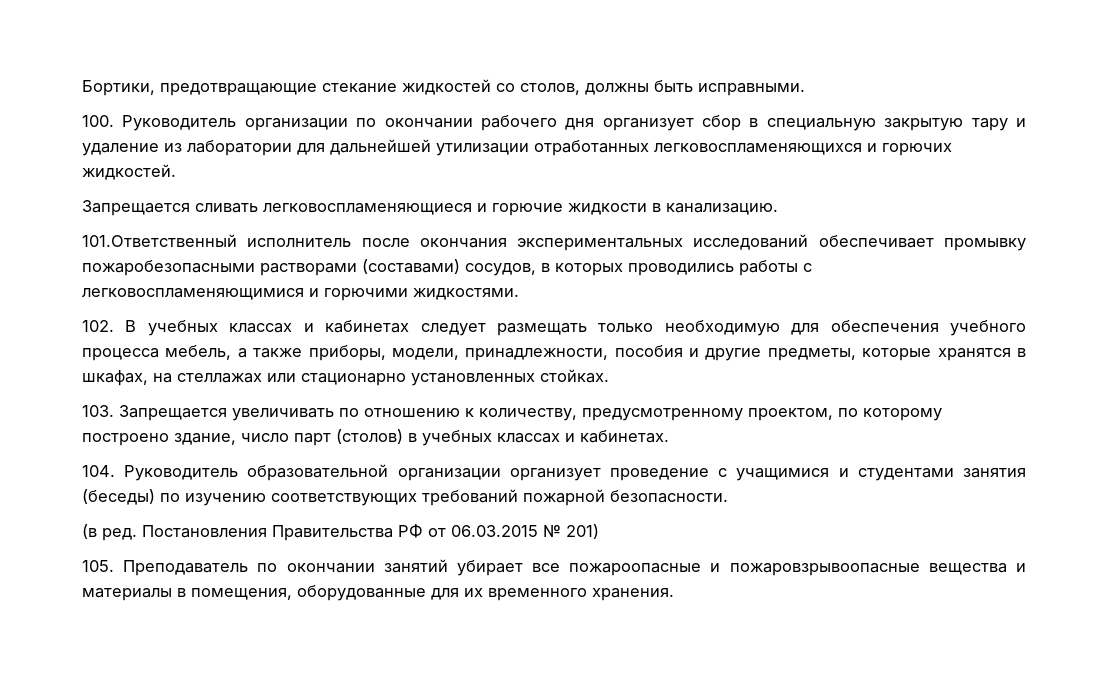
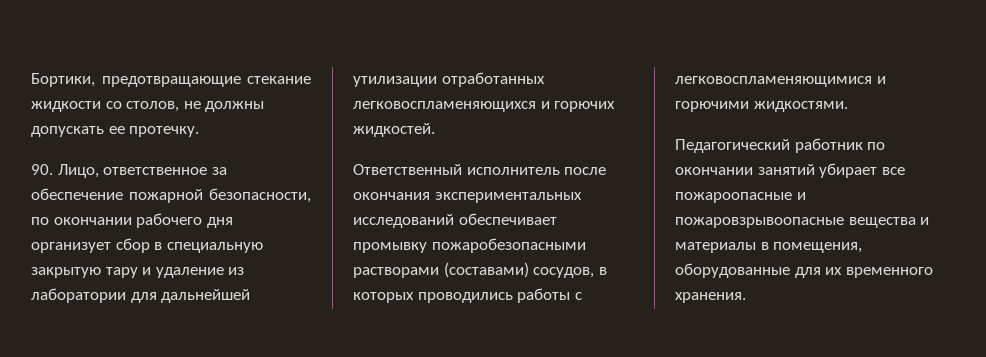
[402,79,491,95] жидкостей -> [31,101,101,112] жидкости
[585,80,805,96] [82,115,348,131] должны быть исправными. // 100. Руководитель организации -> [183,101,265,112] [31,126,200,137] [31,164,227,178] [31,188,311,203] не должны допускать ее протечку. // 90. Лицо, ответственное за обеспечение пожарной безопасности,
[82,200,778,216] [82,234,237,247] Запрещается сливать легковоспламеняющиеся и горючие жидкости в канализацию. // 101.Ответственный -> [353,164,462,175] Ответственный
[82,320,1026,336] [82,345,1026,361] [82,369,609,386] [82,405,942,421] [82,429,669,446] [82,464,1027,481] [82,489,728,506] [82,524,599,541] [82,560,249,576] 102. В учебных классах и кабинетах следует размещать только необходимую для обеспечения учебного процесса мебель, а также приборы, модели, принадлежности, пособия и другие предметы, которые хранятся в шкафах, на стеллажах или стационарно установленных стойках. // 103. Запрещается увеличивать по отношению к количеству, предусмотренному проектом, по которому построено здание, число парт (столов) в учебных классах и кабинетах. // 104. Руководитель образовательной организации организует проведение с учащимися и студентами занятия (беседы) по изучению соответствующих требований пожарной безопасности. // (в ред. Постановления Правительства РФ от 06.03.2015 № 201) // 105. Преподаватель -> [675,138,863,153] Педагогический работник

